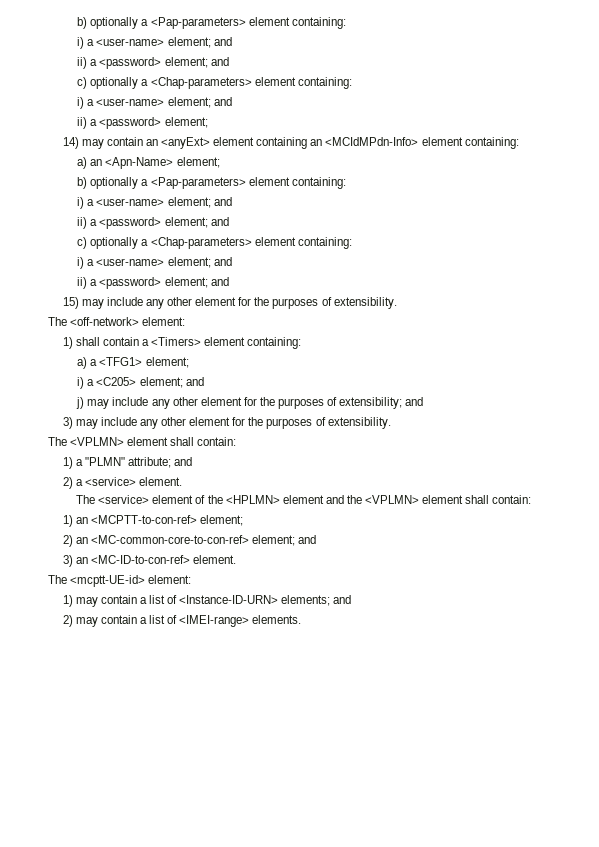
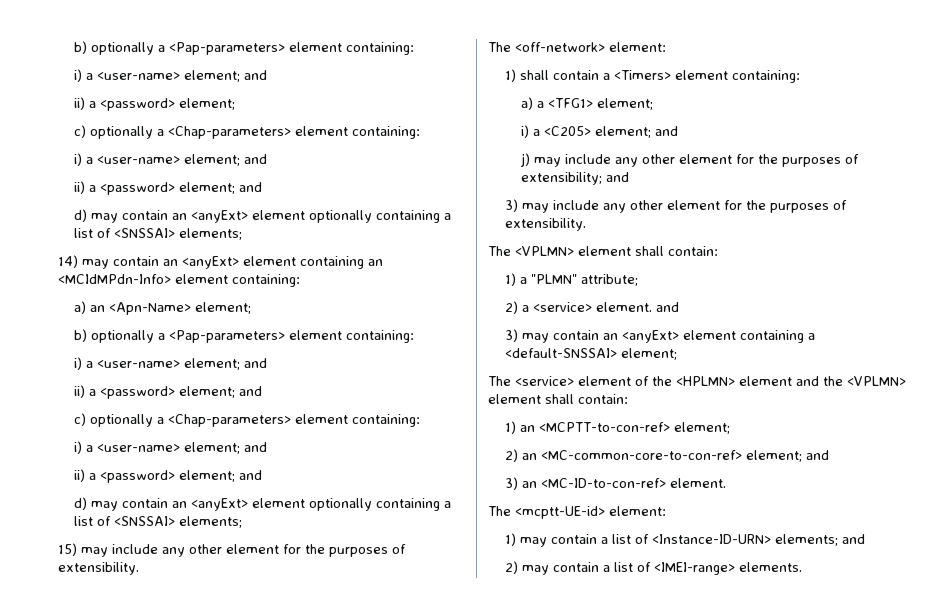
[210,57,229,66] and -> (236, 104) none
(208, 122) none -> [239,182,263,192] [74,209,452,223] [74,228,243,240] and // d) may contain an <anyExt> element optionally containing a list of <SNSSAI> elements;
(229, 281) none -> [74,497,452,511] [74,516,243,528] // d) may contain an <anyExt> element optionally containing a list of <SNSSAI> elements;
[174,457,193,466] and -> (638, 280) none
(182, 481) none -> [655,302,679,312] [504,329,815,343] [504,348,677,360] and // 3) may contain an <anyExt> element containing a <default-SNSSAI> element;

